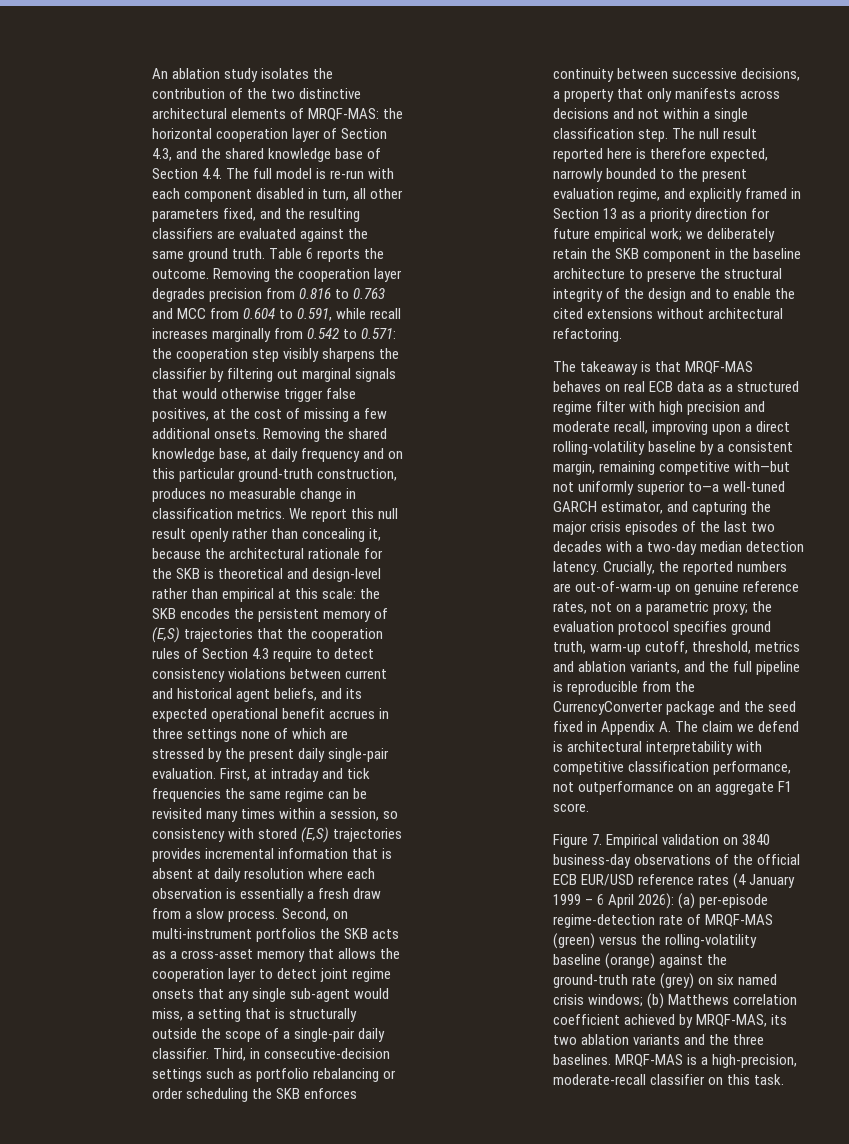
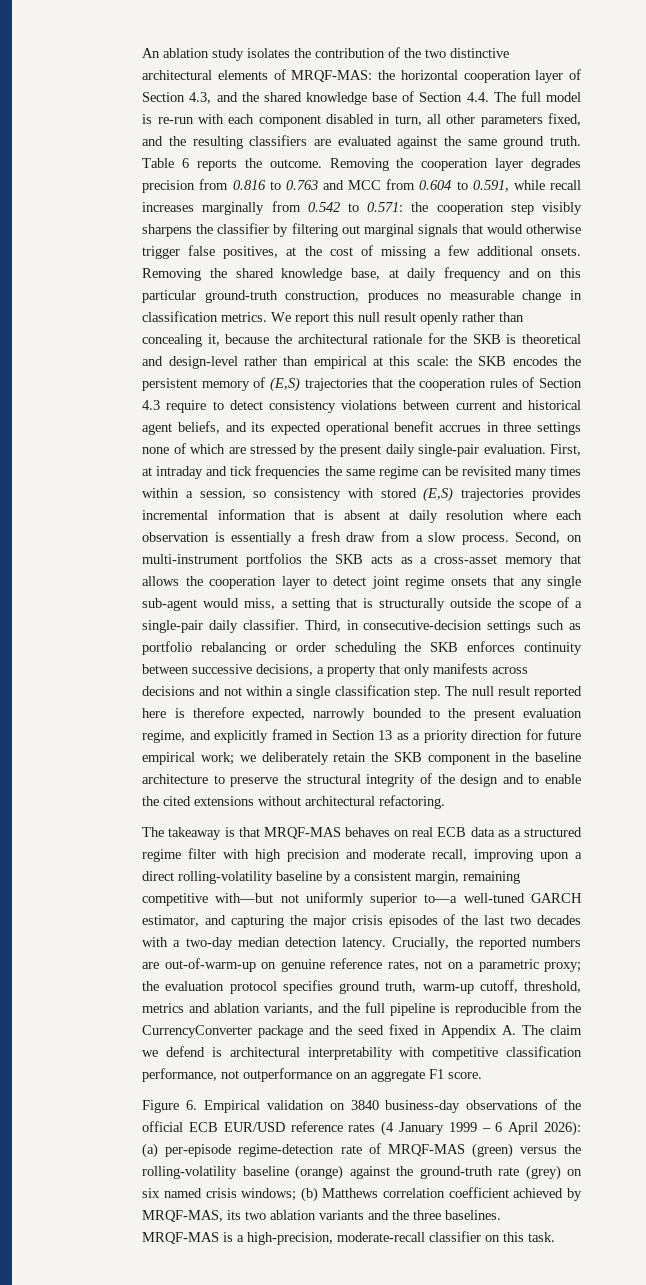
[592,834,603,845] 7. -> [186,1100,198,1110] 6.

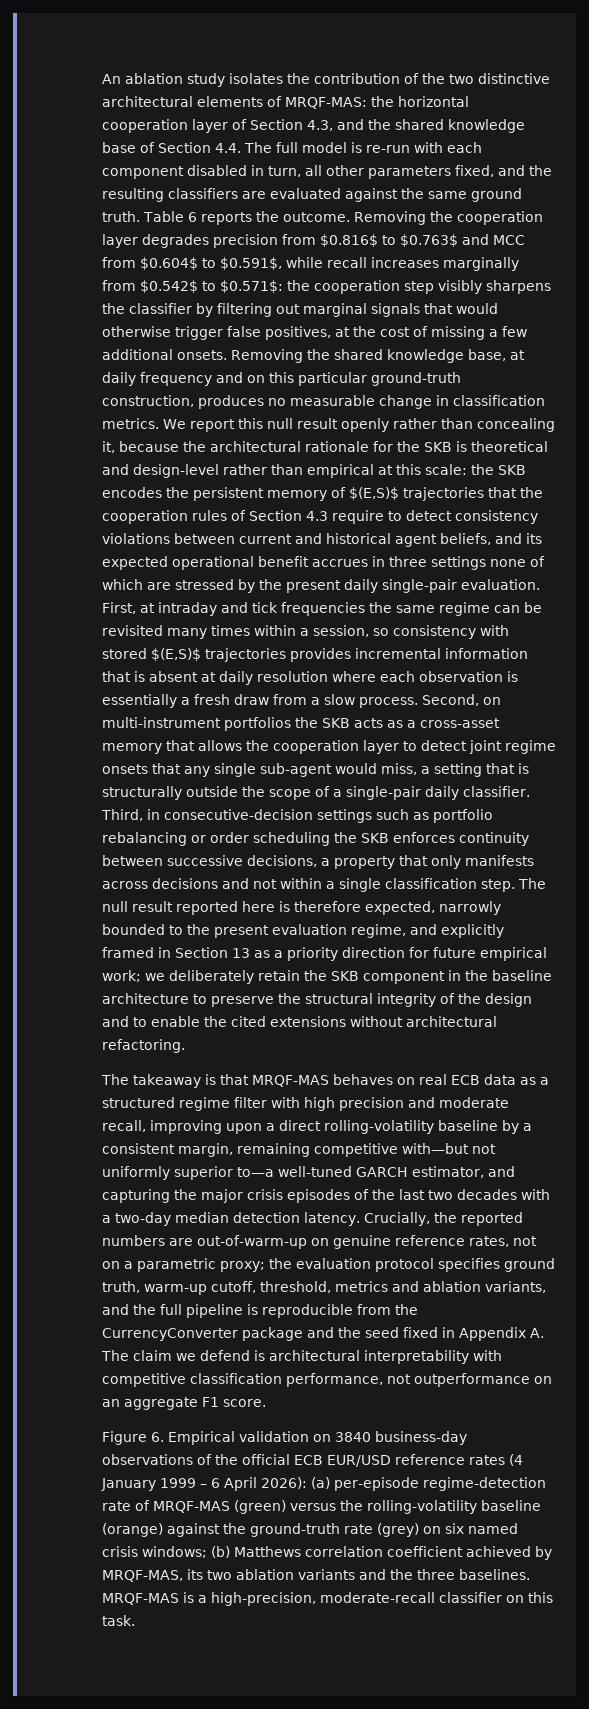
[232,179,509,192] 0.816 to 0.763 and MCC from 0.604 to 0.591, -> [320,234,526,247] [102,257,283,270] $0.816$ to $0.763$ and MCC from $0.604$ to $0.591$,
[307,202,404,212] 0.542 to 0.571: -> [140,280,284,293] $0.542$ to $0.571$:
[269,377,300,392] (E,S) -> [349,487,400,500] $(E,S)$
[423,487,454,502] (E,S) -> [151,648,202,661] $(E,S)$

